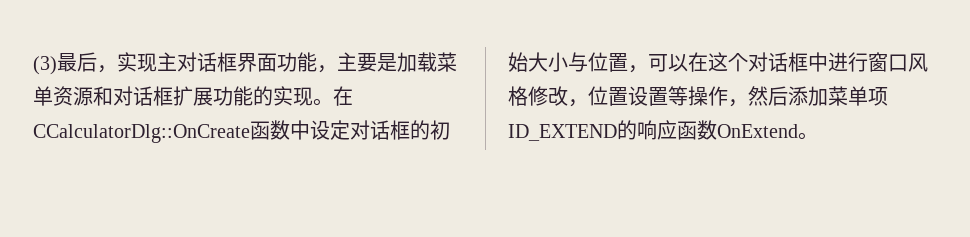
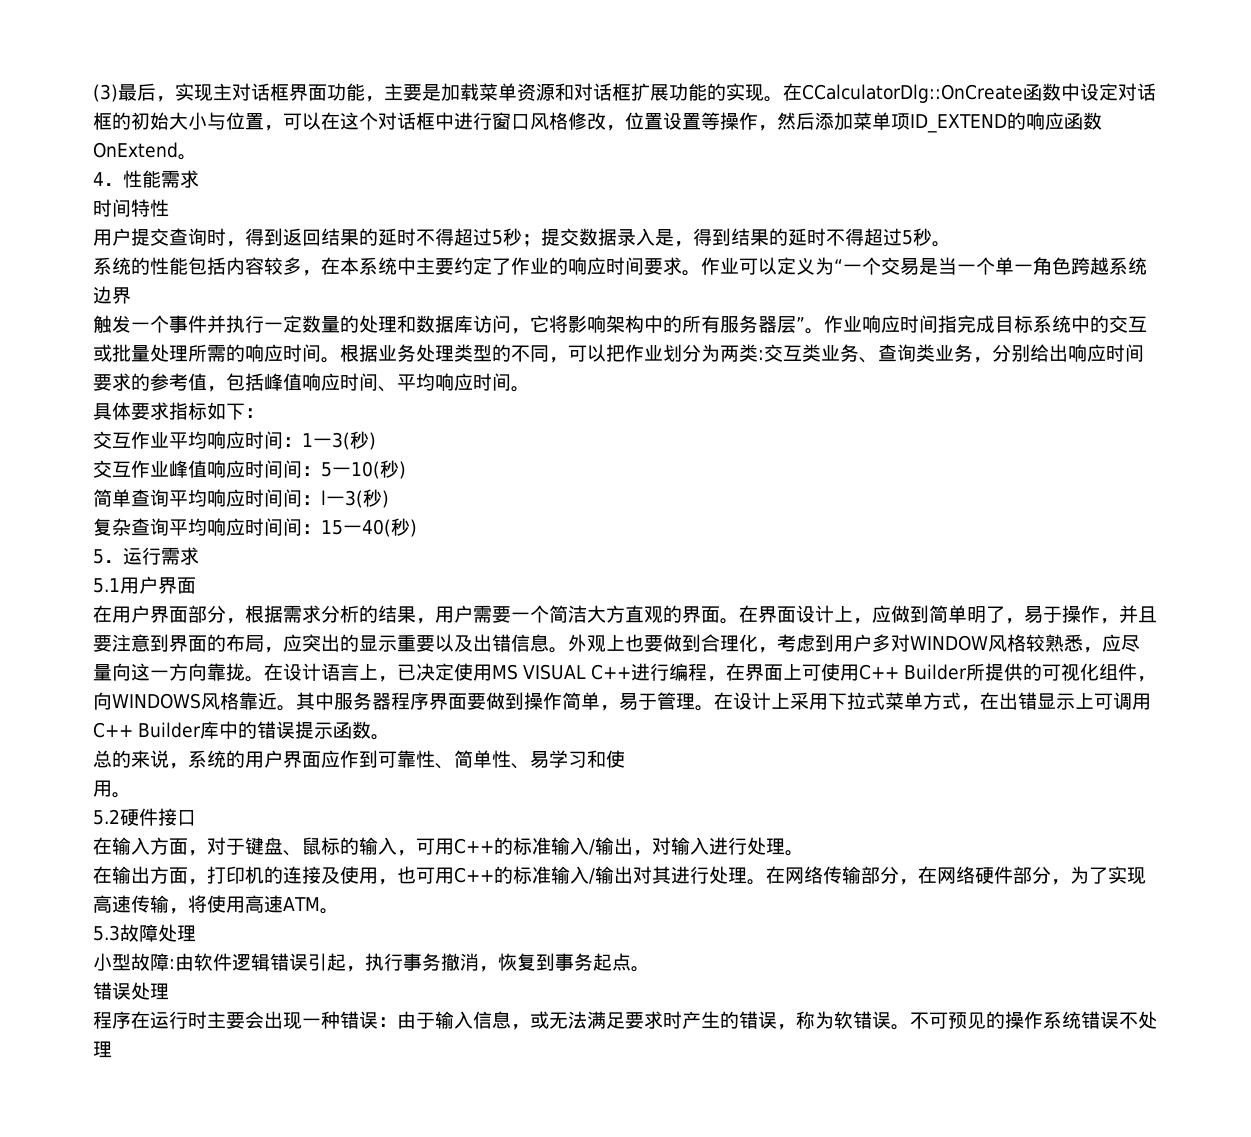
(818, 136) none -> [93,170,199,188] [93,199,169,217] [93,228,951,247] [93,257,1147,276] [93,286,131,304] [93,315,1147,334] [93,344,1144,363] [93,373,530,392] [93,402,264,420] [93,431,376,450] [93,460,406,479] [93,489,389,508] [93,518,417,537] [93,547,199,565] [93,576,196,594] [93,605,1157,624] [93,634,1140,653] [93,663,1157,682] [93,692,1151,711] [93,721,391,740] [93,750,625,769] [93,780,131,798] [93,808,196,826] [93,837,804,856] [93,866,1146,885] [93,895,339,914] [93,924,196,942] [93,953,650,972] [93,982,169,1000] [93,1011,1157,1030] [93,1041,112,1058] // 4．性能需求 // 时间特性 // 用户提交查询时，得到返回结果的延时不得超过5秒；提交数据录入是，得到结果的延时不得超过5秒。 // 系统的性能包括内容较多，在本系统中主要约定了作业的响应时间要求。作业可以定义为“一个交易是当一个单一角色跨越系统边界 // 触发一个事件并执行一定数量的处理和数据库访问，它将影响架构中的所有服务器层”。作业响应时间指完成目标系统中的交互或批量处理所需的响应时间。根据业务处理类型的不同，可以把作业划分为两类:交互类业务、查询类业务，分别给出响应时间要求的参考值，包括峰值响应时间、平均响应时间。 // 具体要求指标如下： // 交互作业平均响应时间：1一3(秒) // 交互作业峰值响应时间间：5一10(秒) // 简单查询平均响应时间间：l一3(秒) // 复杂查询平均响应时间间：15一40(秒) // 5．运行需求 // 5.1用户界面 // 在用户界面部分，根据需求分析的结果，用户需要一个简洁大方直观的界面。在界面设计上，应做到简单明了，易于操作，并且要注意到界面的布局，应突出的显示重要以及出错信息。外观上也要做到合理化，考虑到用户多对WINDOW风格较熟悉，应尽量向这一方向靠拢。在设计语言上，已决定使用MS VISUAL C++进行编程，在界面上可使用C++ Builder所提供的可视化组件，向WINDOWS风格靠近。其中服务器程序界面要做到操作简单，易于管理。在设计上采用下拉式菜单方式，在出错显示上可调用C++ Builder库中的错误提示函数。 // 总的来说，系统的用户界面应作到可靠性、简单性、易学习和使 // 用。 // 5.2硬件接口 // 在输入方面，对于键盘、鼠标的输入，可用C++的标准输入/输出，对输入进行处理。 // 在输出方面，打印机的连接及使用，也可用C++的标准输入/输出对其进行处理。在网络传输部分，在网络硬件部分，为了实现高速传输，将使用高速ATM。 // 5.3故障处理 // 小型故障:由软件逻辑错误引起，执行事务撤消，恢复到事务起点。 // 错误处理 // 程序在运行时主要会出现一种错误：由于输入信息，或无法满足要求时产生的错误，称为软错误。不可预见的操作系统错误不处理

